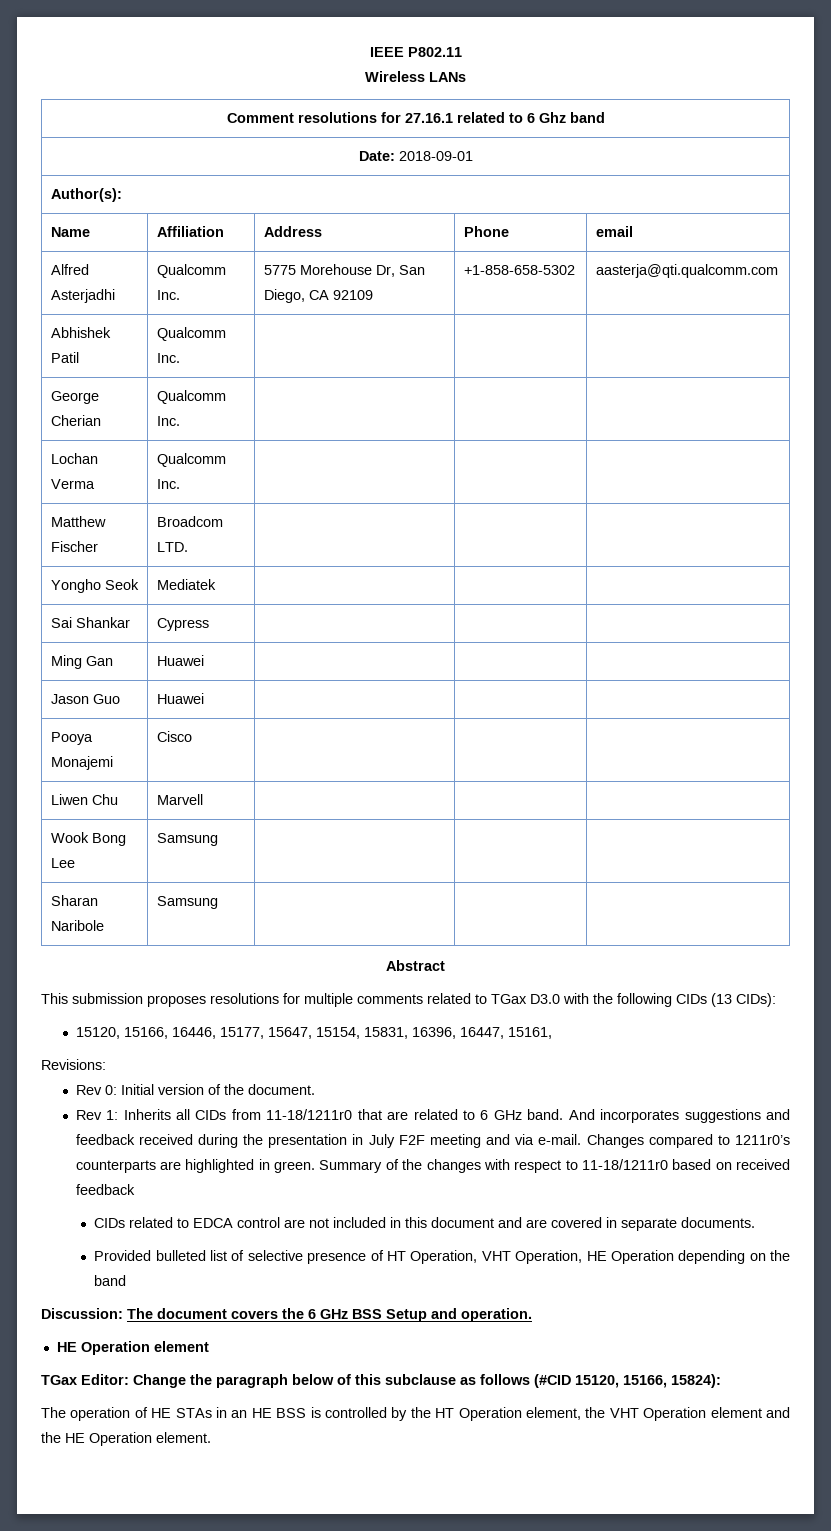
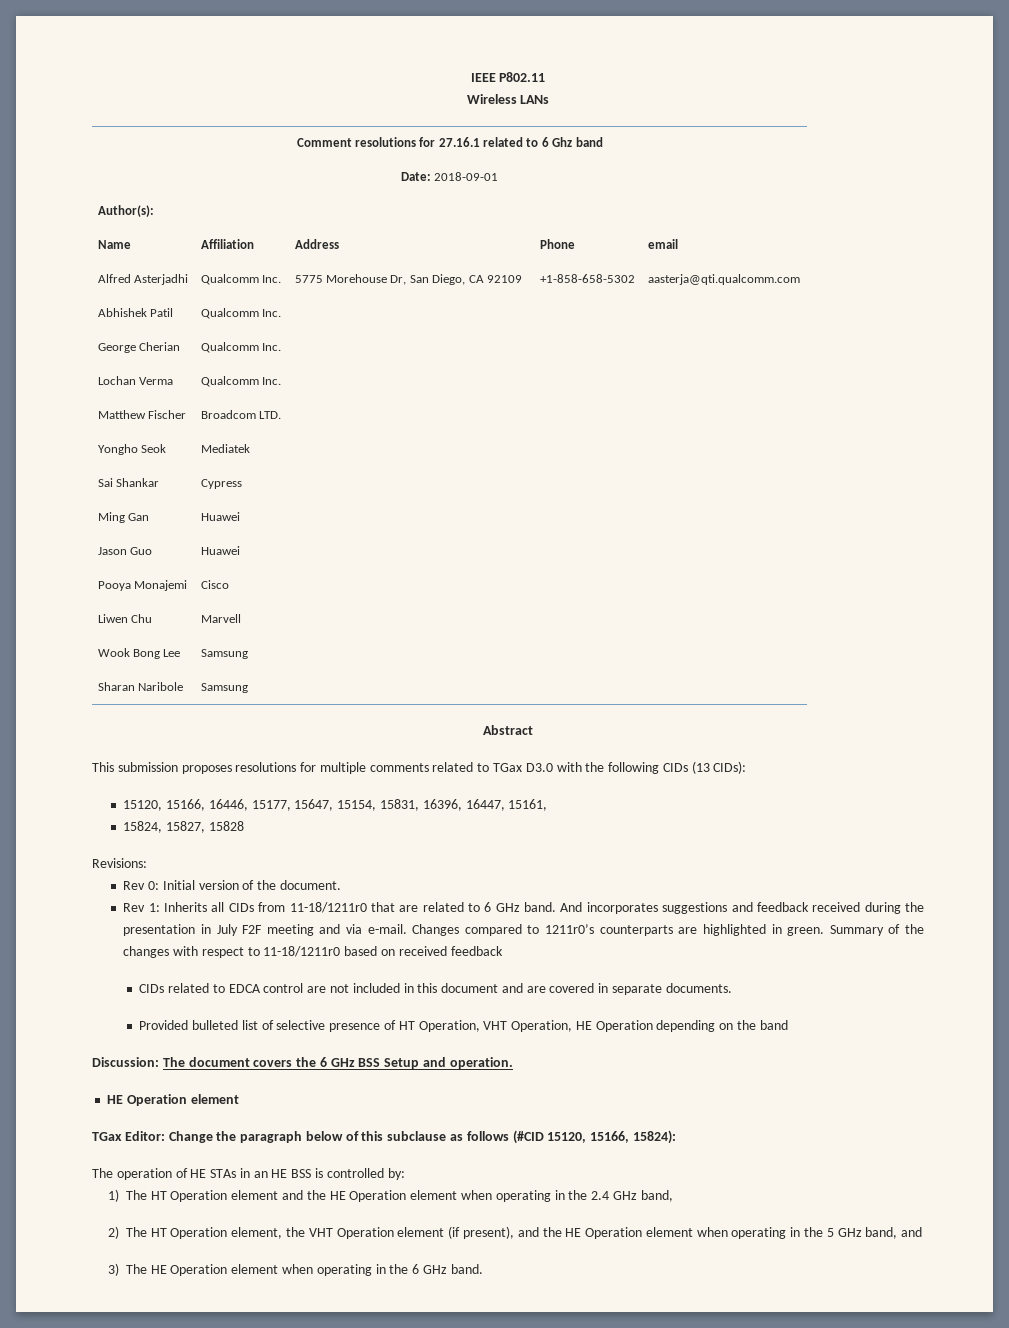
(552, 1033) none -> [123,821,244,833] // 15824, 15827, 15828
[391,1407,431,1421] by the -> [387,1168,405,1180] [107,1189,673,1202] [107,1226,147,1239] by: // 1) The HT Operation element and the HE Operation element when operating in the 2.4 GHz band, // 2) The
[765,1407,790,1418] [41,1432,211,1446] and the HE Operation element. -> [448,1226,923,1239] [107,1263,483,1276] (if present), and the HE Operation element when operating in the 5 GHz band, and // 3) The HE Operation element when operating in the 6 GHz band.

